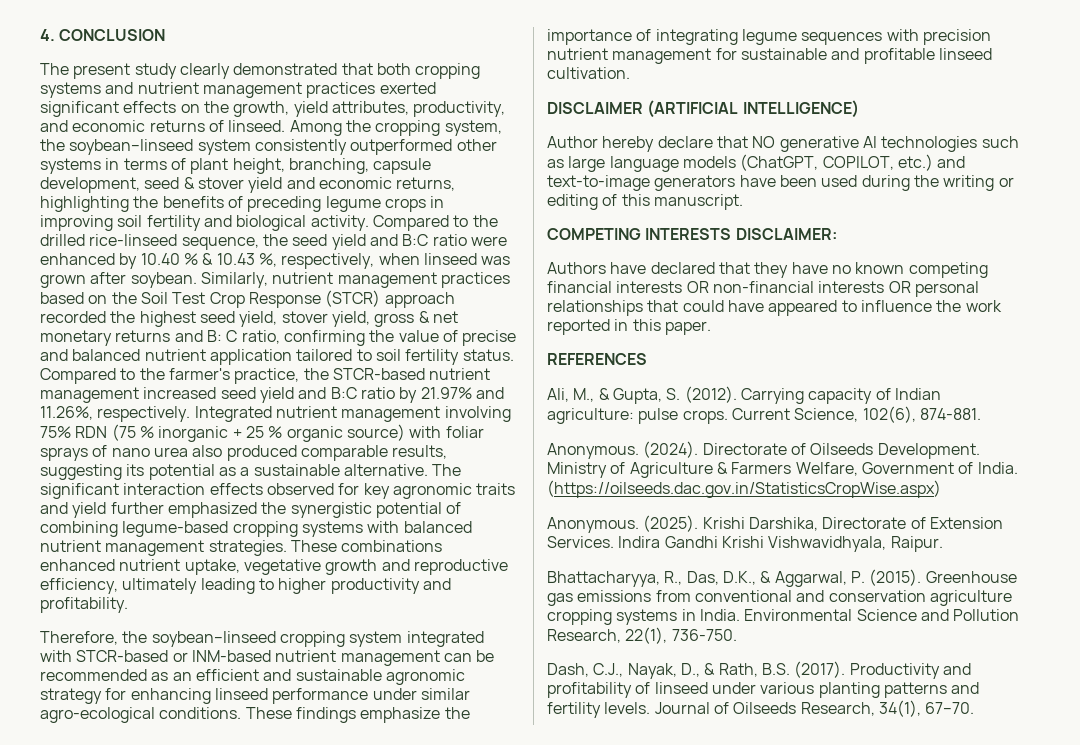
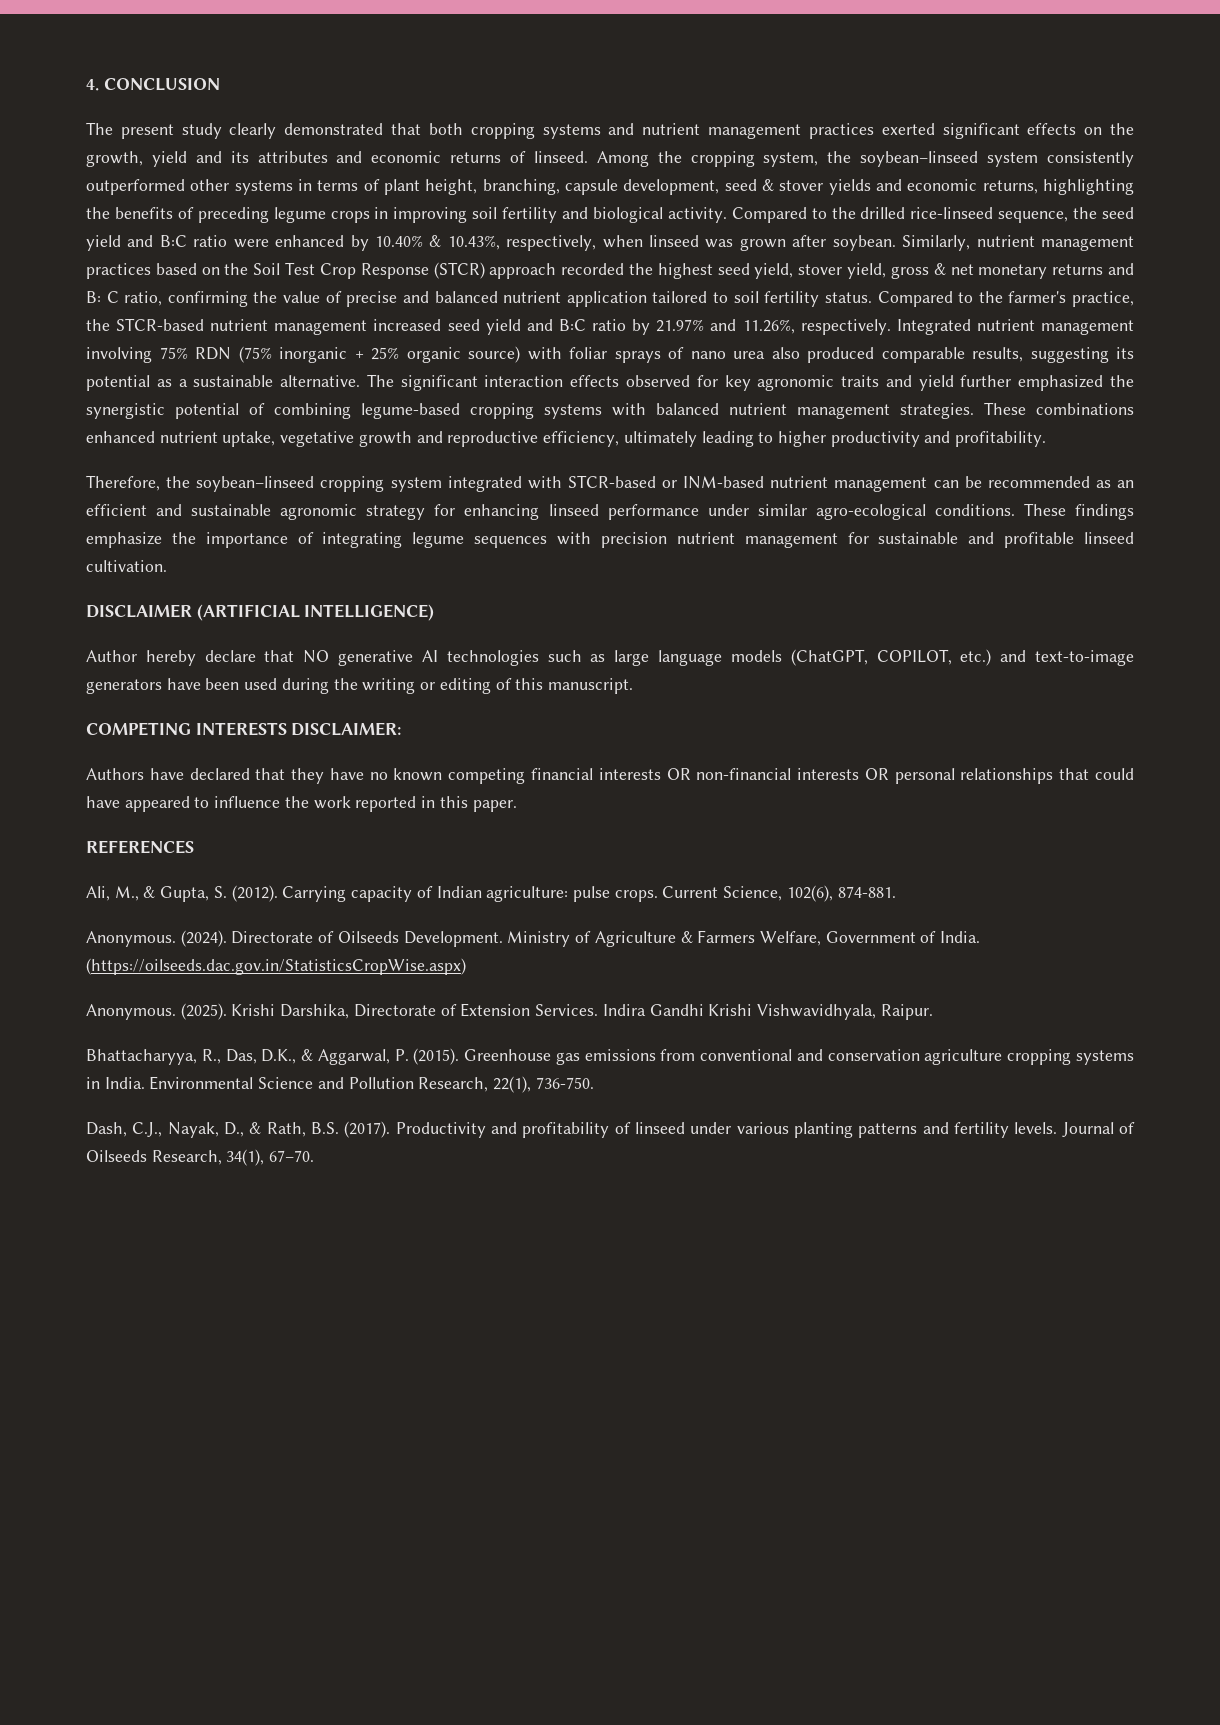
[331,101,506,117] attributes, productivity, -> [195,151,328,163] and its attributes
[248,177,283,193] yield -> [828,179,871,195] yields
[140,253,277,267] 10.40 % & 10.43 %, -> [374,235,500,250] 10.40% & 10.43%,
[111,424,283,442] (75 % inorganic + 25 % -> [238,346,399,363] (75% inorganic + 25%

